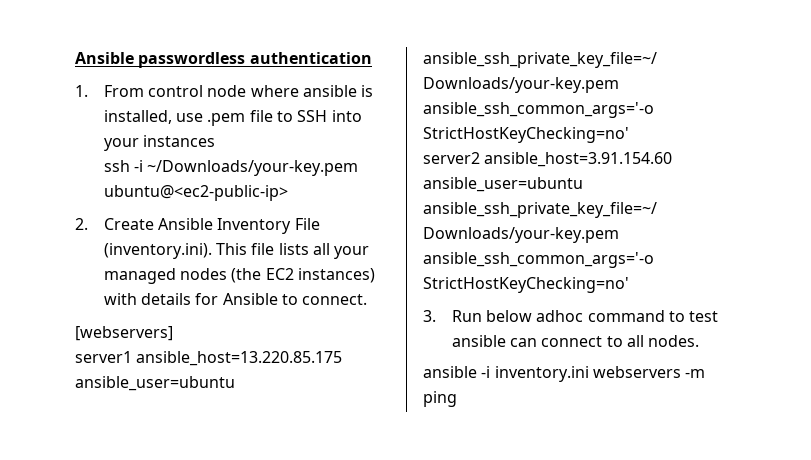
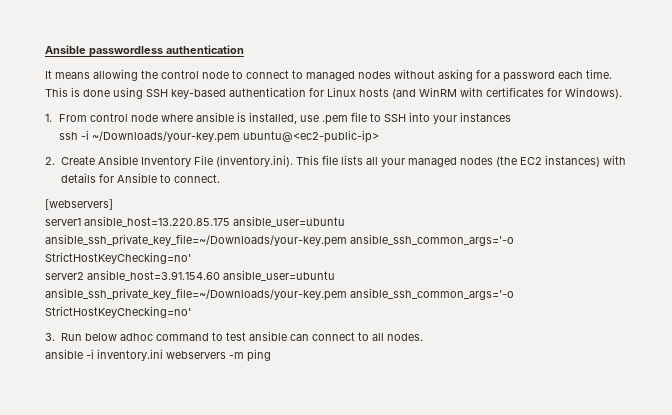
(372, 58) none -> [45,69,612,82] [45,87,622,99] // It means allowing the control node to connect to managed nodes without asking for a password each time. This is done using SSH key-based authentication for Linux hosts (and WinRM with certificates for Windows).

